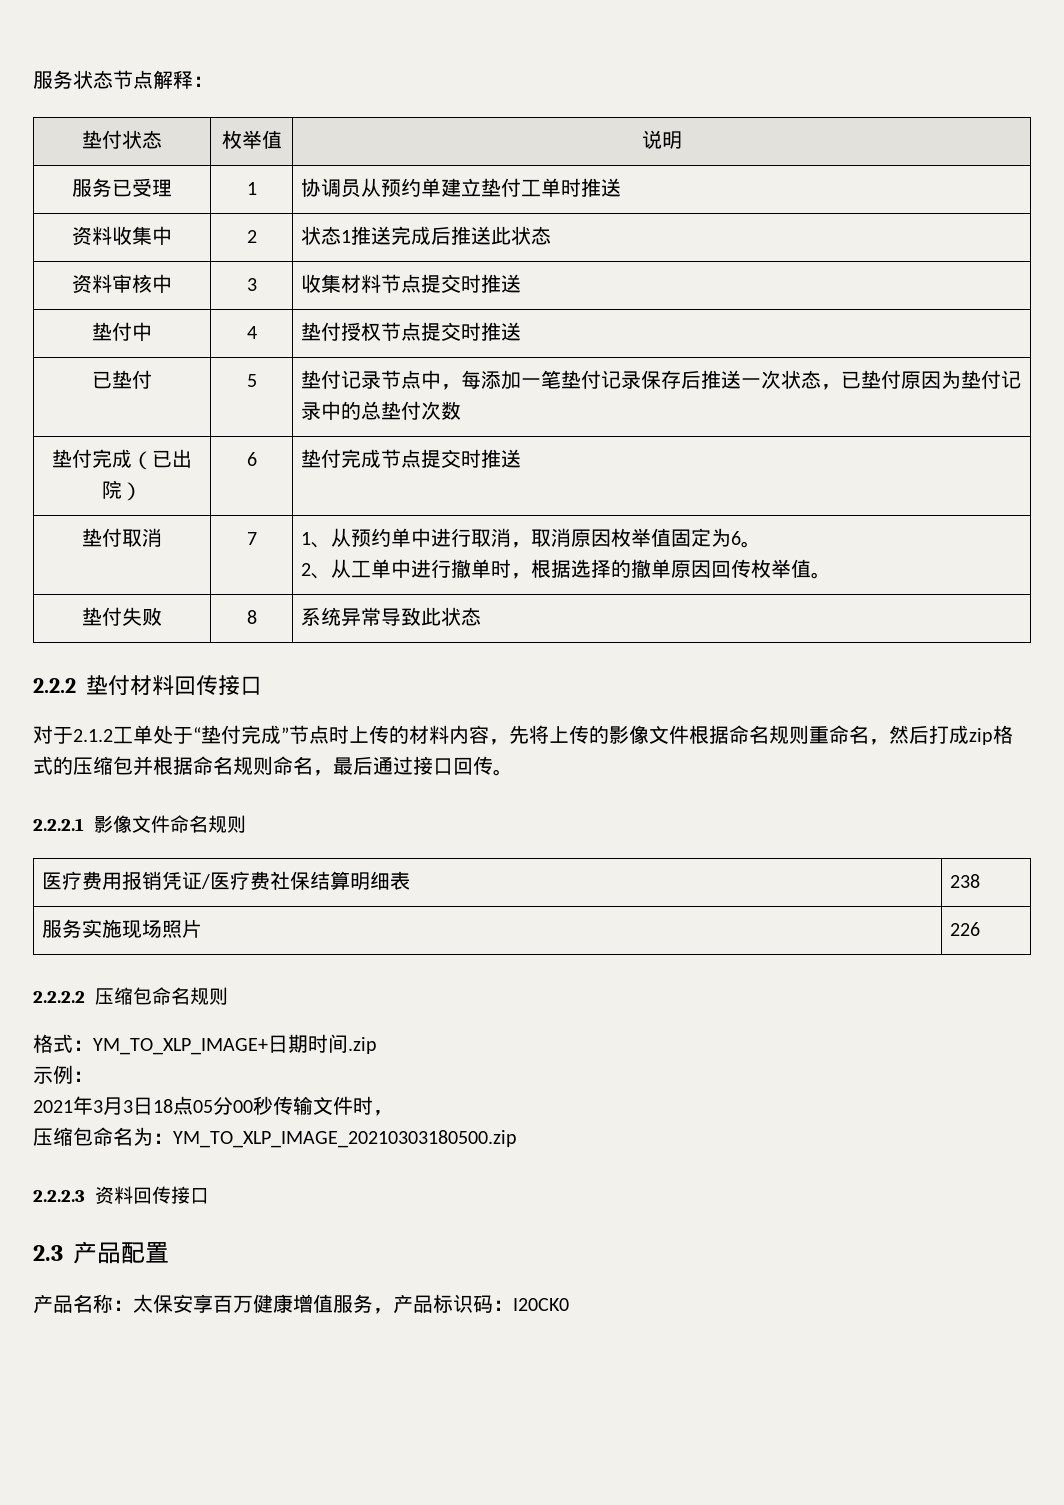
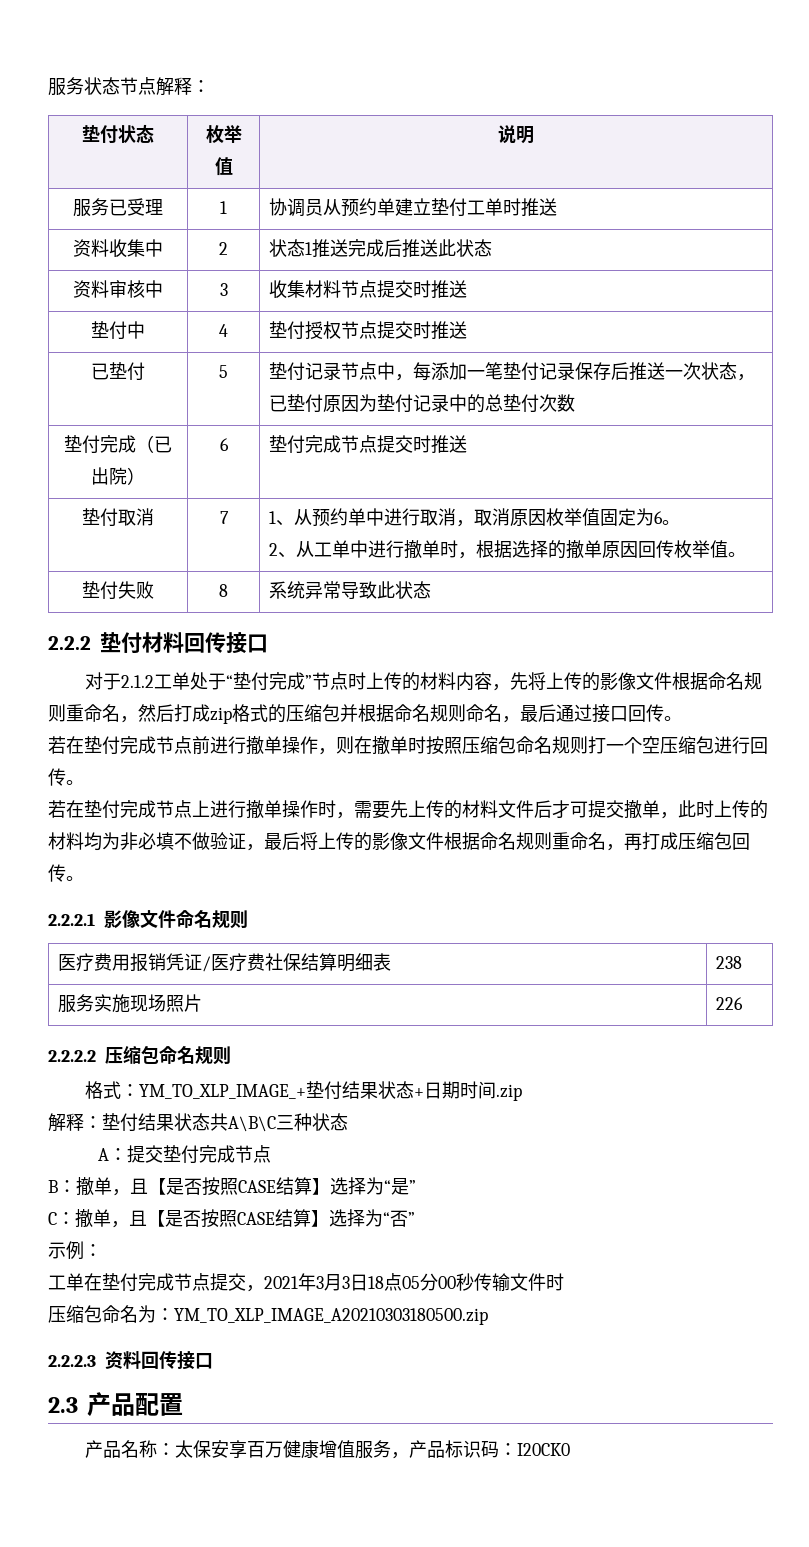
(513, 772) none -> [48,736,768,755] [48,768,84,786] [48,800,768,819] [48,832,750,851] [48,864,84,882] // 若在垫付完成节点前进行撤单操作，则在撤单时按照压缩包命名规则打一个空压缩包进行回传。 // 若在垫付完成节点上进行撤单操作时，需要先上传的材料文件后才可提交撤单，此时上传的材料均为非必填不做验证，最后将上传的影像文件根据命名规则重命名，再打成压缩包回传。
[93,1034,377,1055] [33,1065,93,1084] YM_TO_XLP_IMAGE+日期时间.zip // 示例： // -> [139,1081,523,1101] [48,1113,348,1132] [98,1145,272,1164] [48,1177,416,1196] [48,1209,415,1228] [48,1241,102,1260] [48,1273,264,1292] YM_TO_XLP_IMAGE_+垫付结果状态+日期时间.zip // 解释：垫付结果状态共A\B\C三种状态 // A：提交垫付完成节点 // B：撤单，且【是否按照CASE结算】选择为“是” // C：撤单，且【是否按照CASE结算】选择为“否” // 示例： // 工单在垫付完成节点提交，
[373,1110,393,1116] ， -> (564, 1282) none
[173,1130,517,1148] YM_TO_XLP_IMAGE_20210303180500.zip -> [174,1308,488,1325] YM_TO_XLP_IMAGE_A20210303180500.zip

